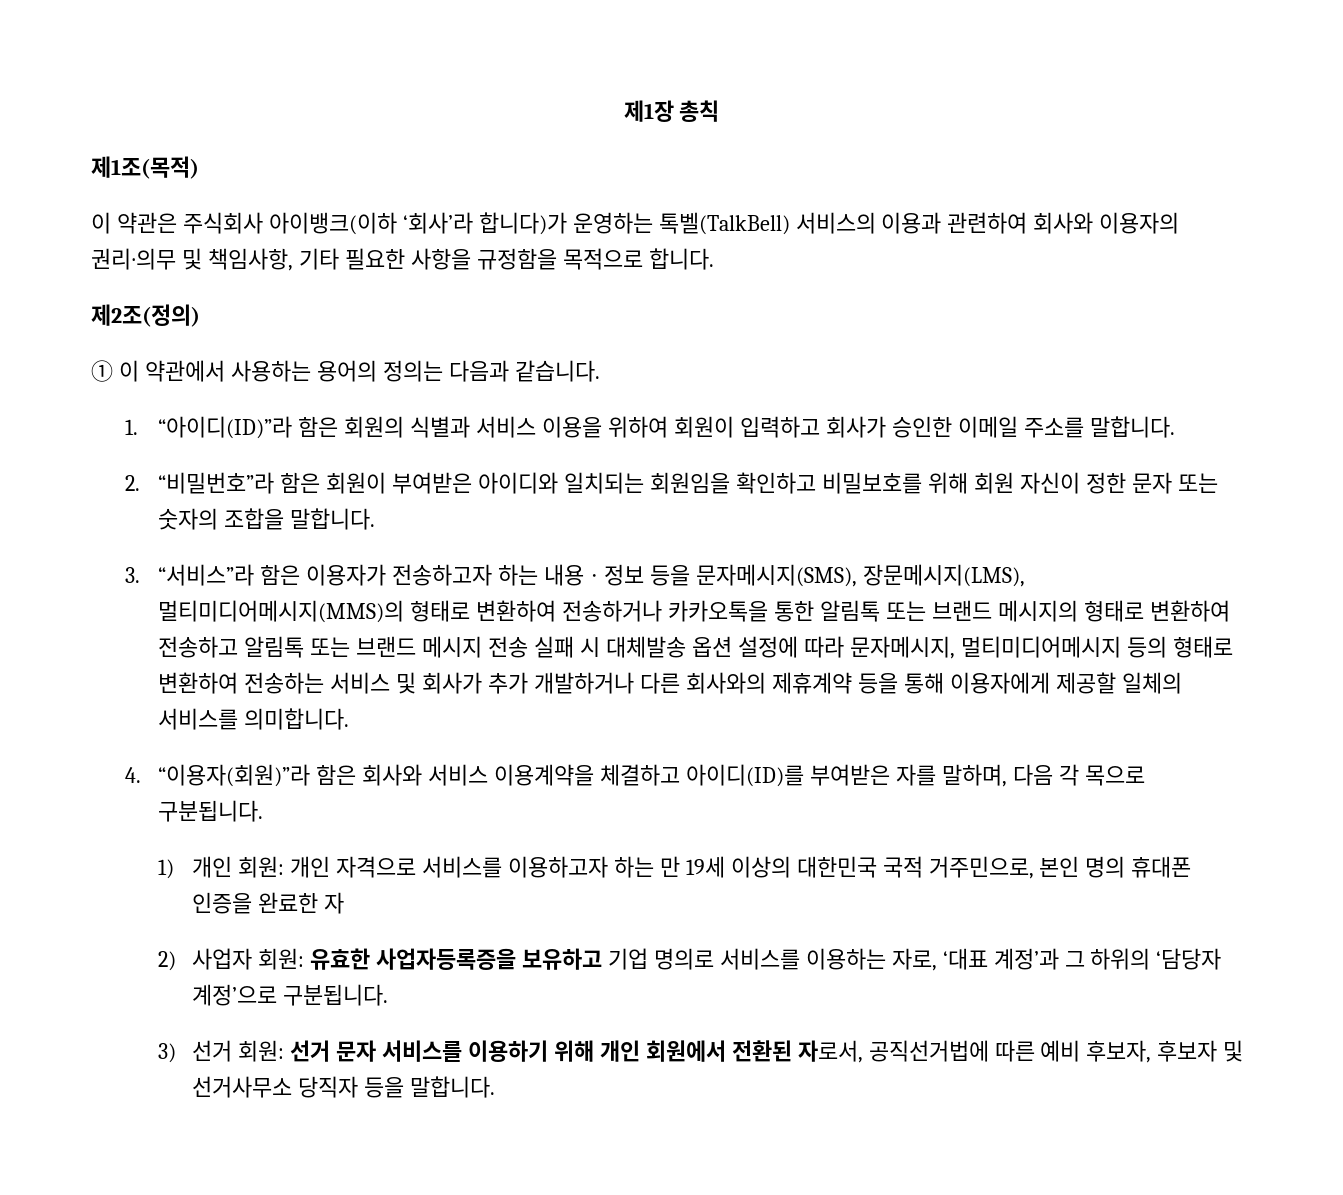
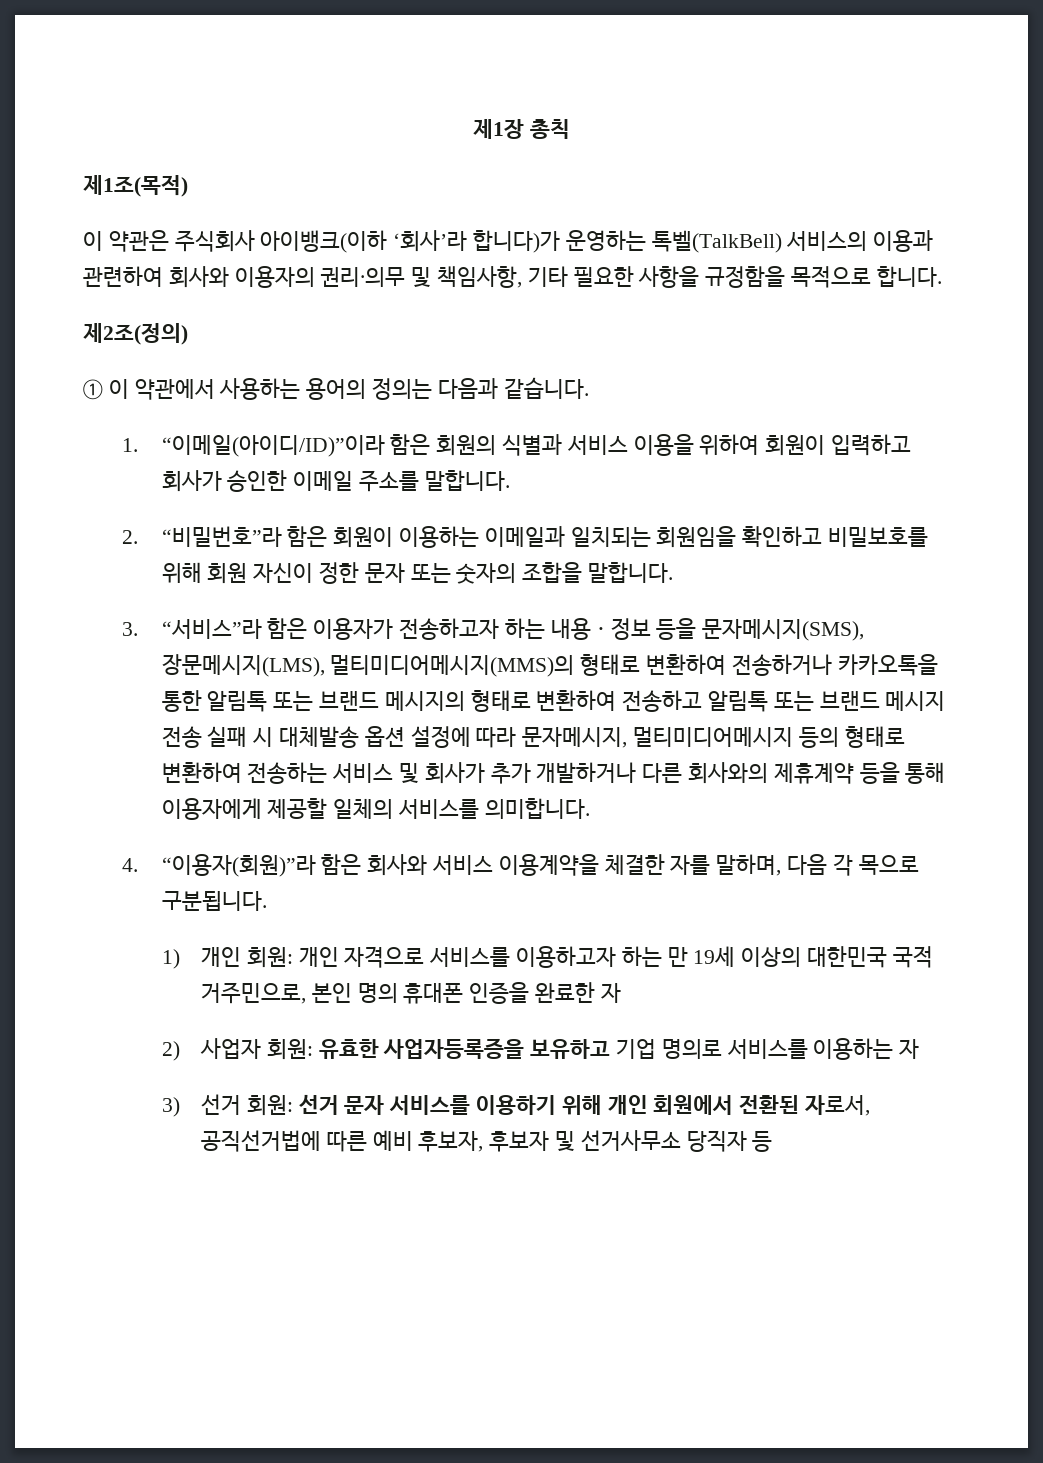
[158,416,293,439] “아이디(ID)”라 -> [161,435,385,457] “이메일(아이디/ID)”이라
[392,472,559,494] 부여받은 아이디와 -> [399,526,565,548] 이용하는 이메일과
[600,764,891,787] 체결하고 아이디(ID)를 부여받은 -> [604,854,665,875] 체결한
[891,948,1222,971] [192,984,389,1006] 자로, ‘대표 계정’과 그 하위의 ‘담당자 계정’으로 구분됩니다. -> [899,1039,920,1059] 자
[364,1076,496,1098] 등을 말합니다. -> [752,1131,773,1152] 등

